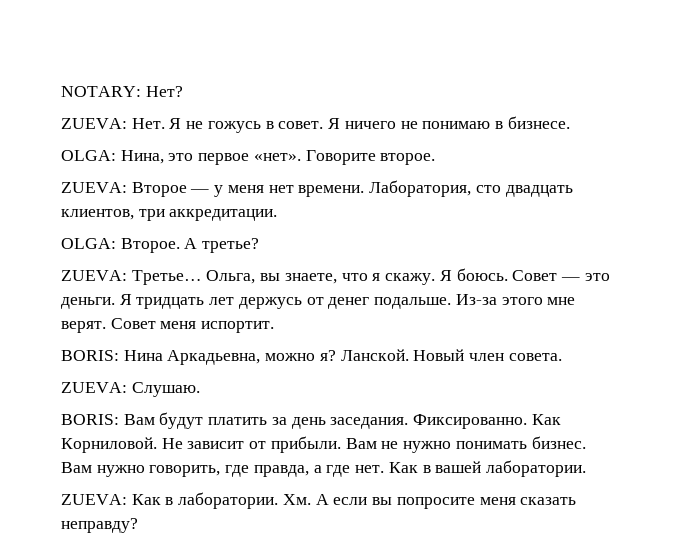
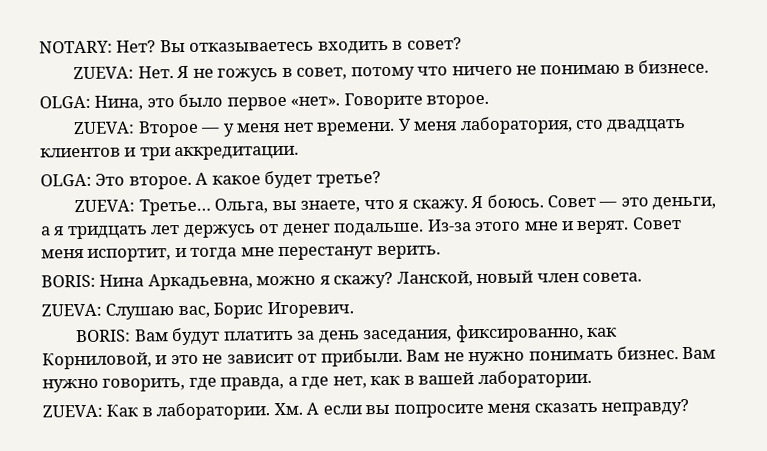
(183, 91) none -> [159,37,462,55] Вы отказываетесь входить в совет?
[278,118,341,129] совет. Я -> [296,66,449,81] совет, потому что
(194, 157) none -> [178,93,224,108] было
[369,180,573,197] [61,209,278,221] [61,238,198,253] Лаборатория, сто двадцать клиентов, три аккредитации. // OLGA: Второе. А -> [397,116,687,135] [40,145,300,161] [40,170,313,190] У меня лаборатория, сто двадцать клиентов и три аккредитации. // OLGA: Это второе. А какое будет
[61,294,132,309] деньги. Я -> [652,196,717,211] [40,226,65,236] деньги, а я
(576, 301) none -> [561,221,575,231] и
[201,321,275,333] испортит. -> [87,245,441,262] испортит, и тогда мне перестанут верить.
[319,349,465,361] я? Ланской. Новый -> [319,270,534,289] я скажу? Ланской, новый
[131,382,200,397] Слушаю. -> [105,301,354,320] Слушаю вас, Борис Игоревич.
[330,414,561,429] [61,437,183,453] заседания. Фиксированно. Как Корниловой. Не -> [363,324,618,344] [42,352,224,370] заседания, фиксированно, как Корниловой, и это не
[355,462,418,473] нет. Как -> [332,375,401,389] нет, как

